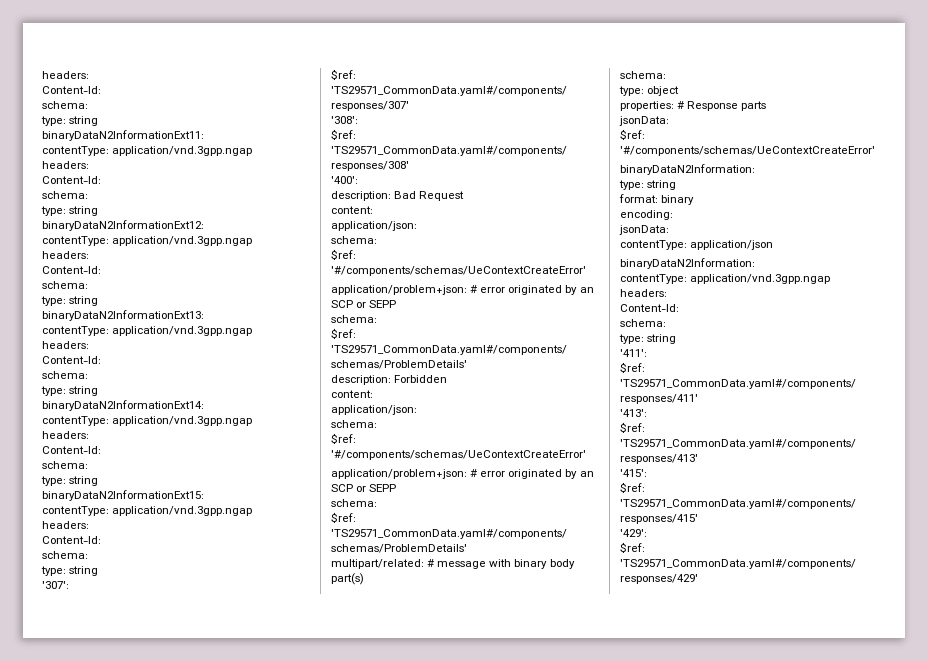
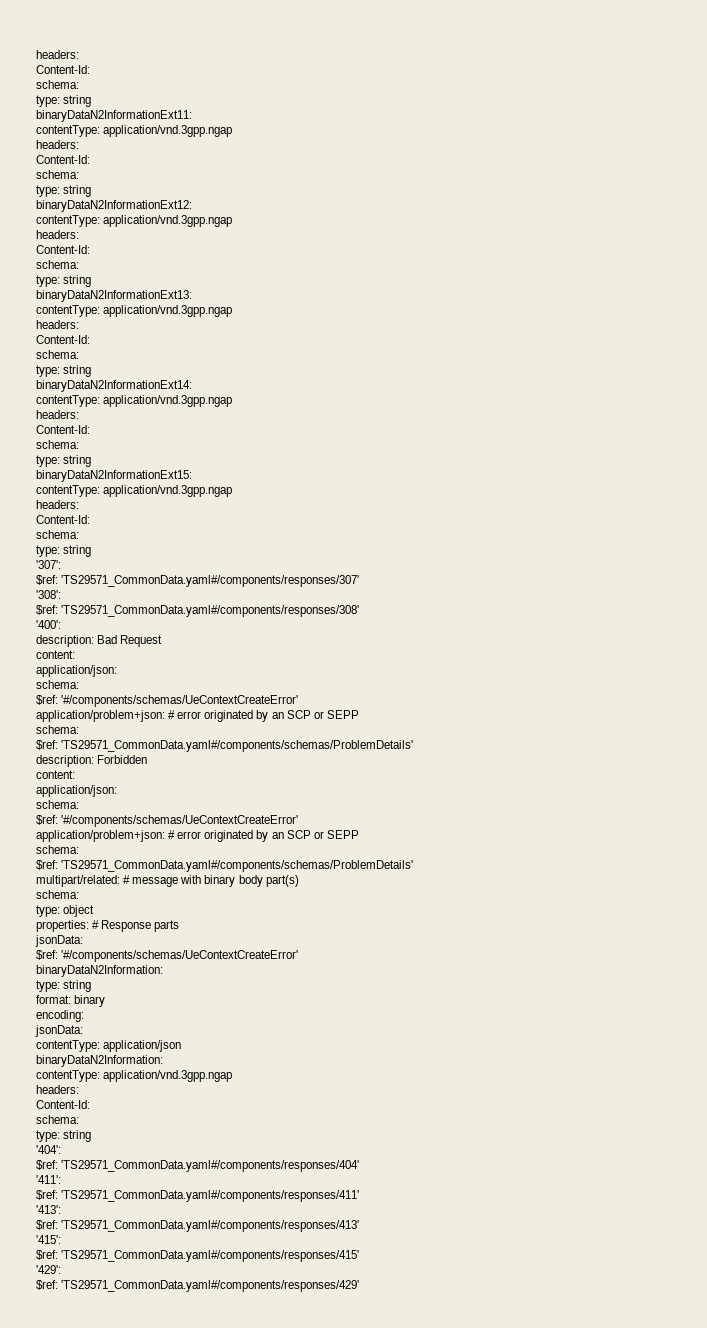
(677, 339) none -> [36,1145,61,1154] [36,1160,360,1172] // '404': // $ref: 'TS29571_CommonData.yaml#/components/responses/404'

